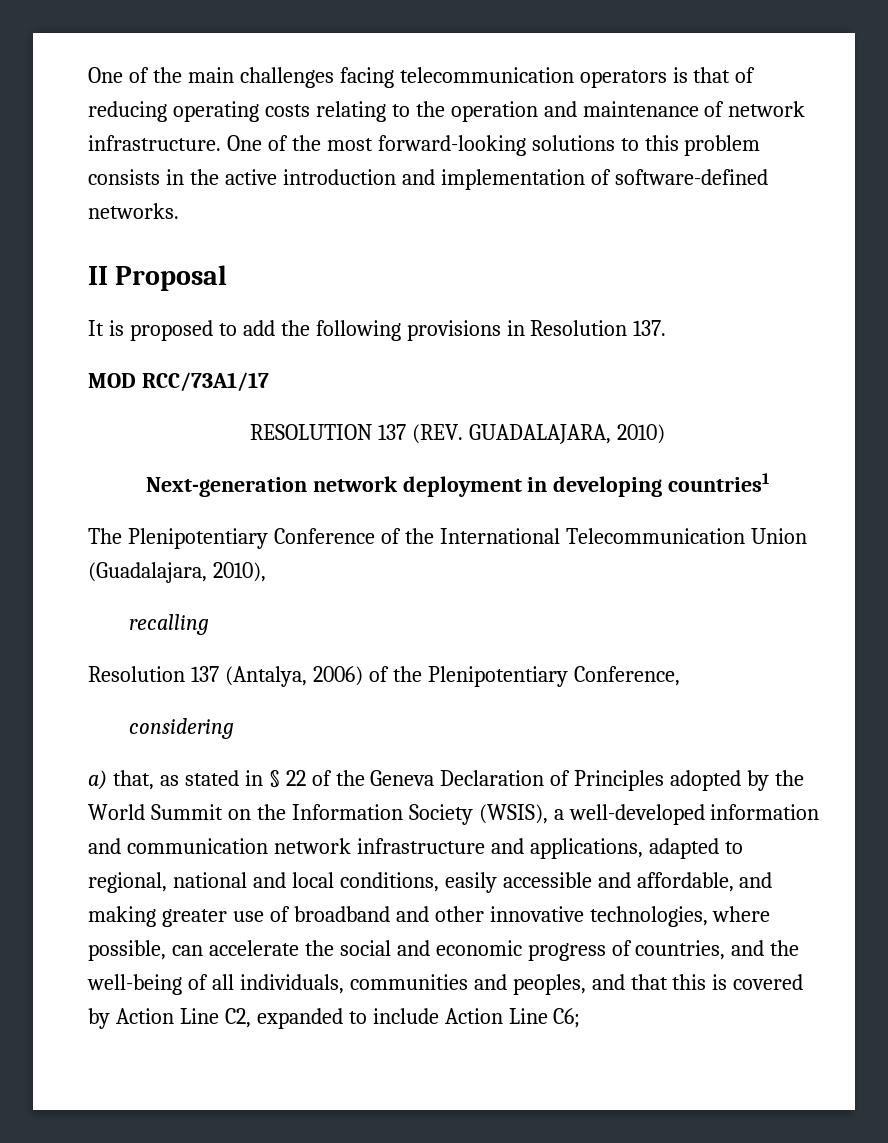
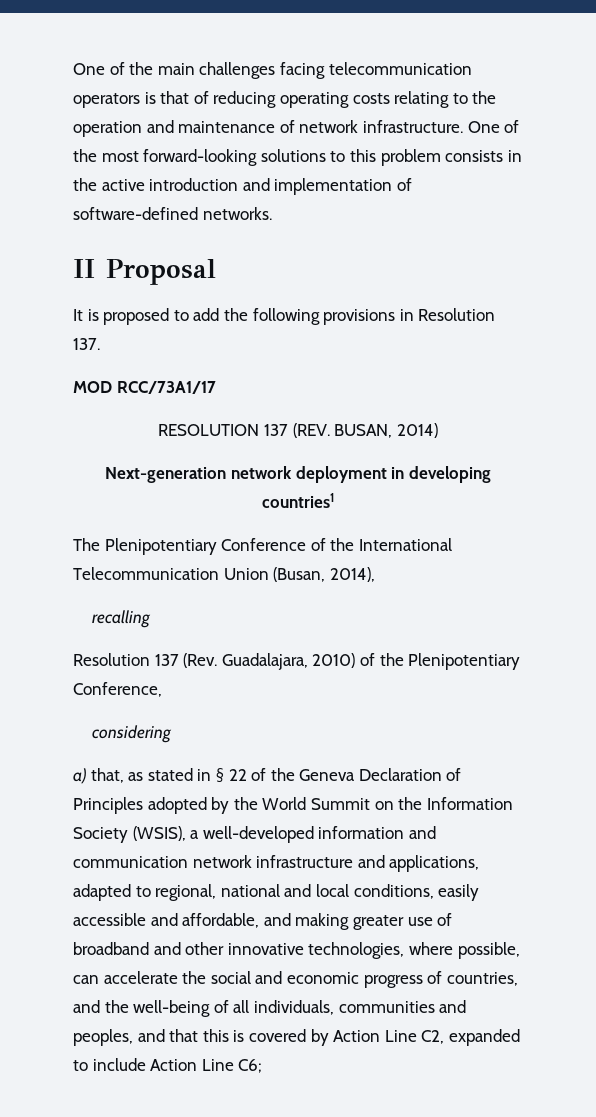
[468,424,665,444] GUADALAJARA, 2010) -> [334,423,438,438] BUSAN, 2014)
[88,562,266,583] (Guadalajara, 2010), -> [273,567,375,582] (Busan, 2014),
[224,666,363,687] (Antalya, 2006) -> [183,653,356,670] (Rev. Guadalajara, 2010)

